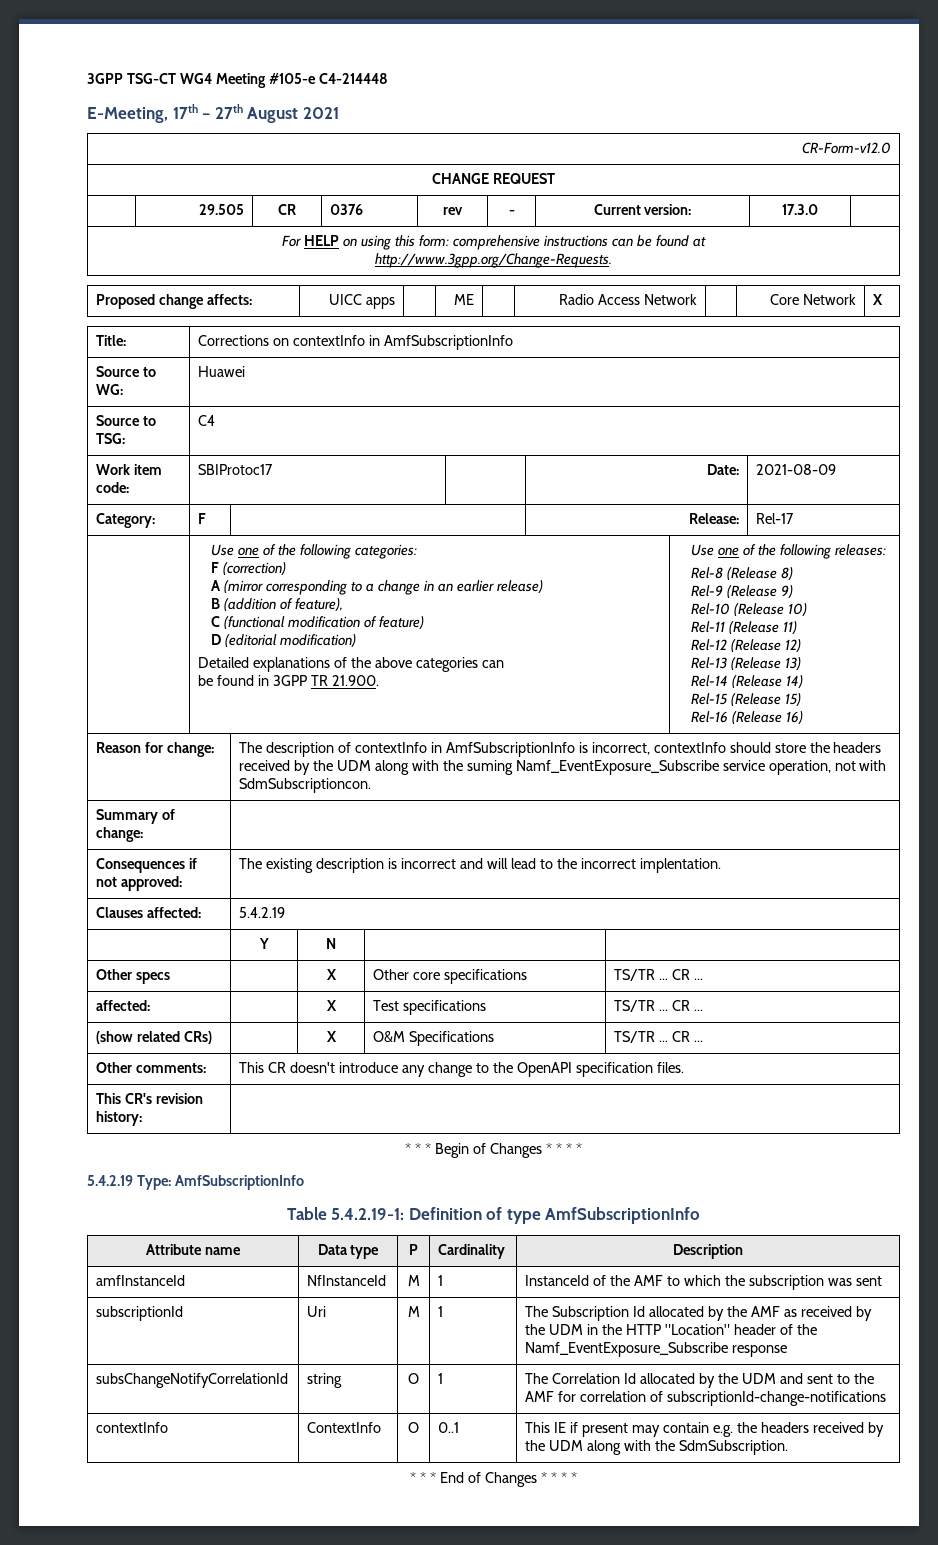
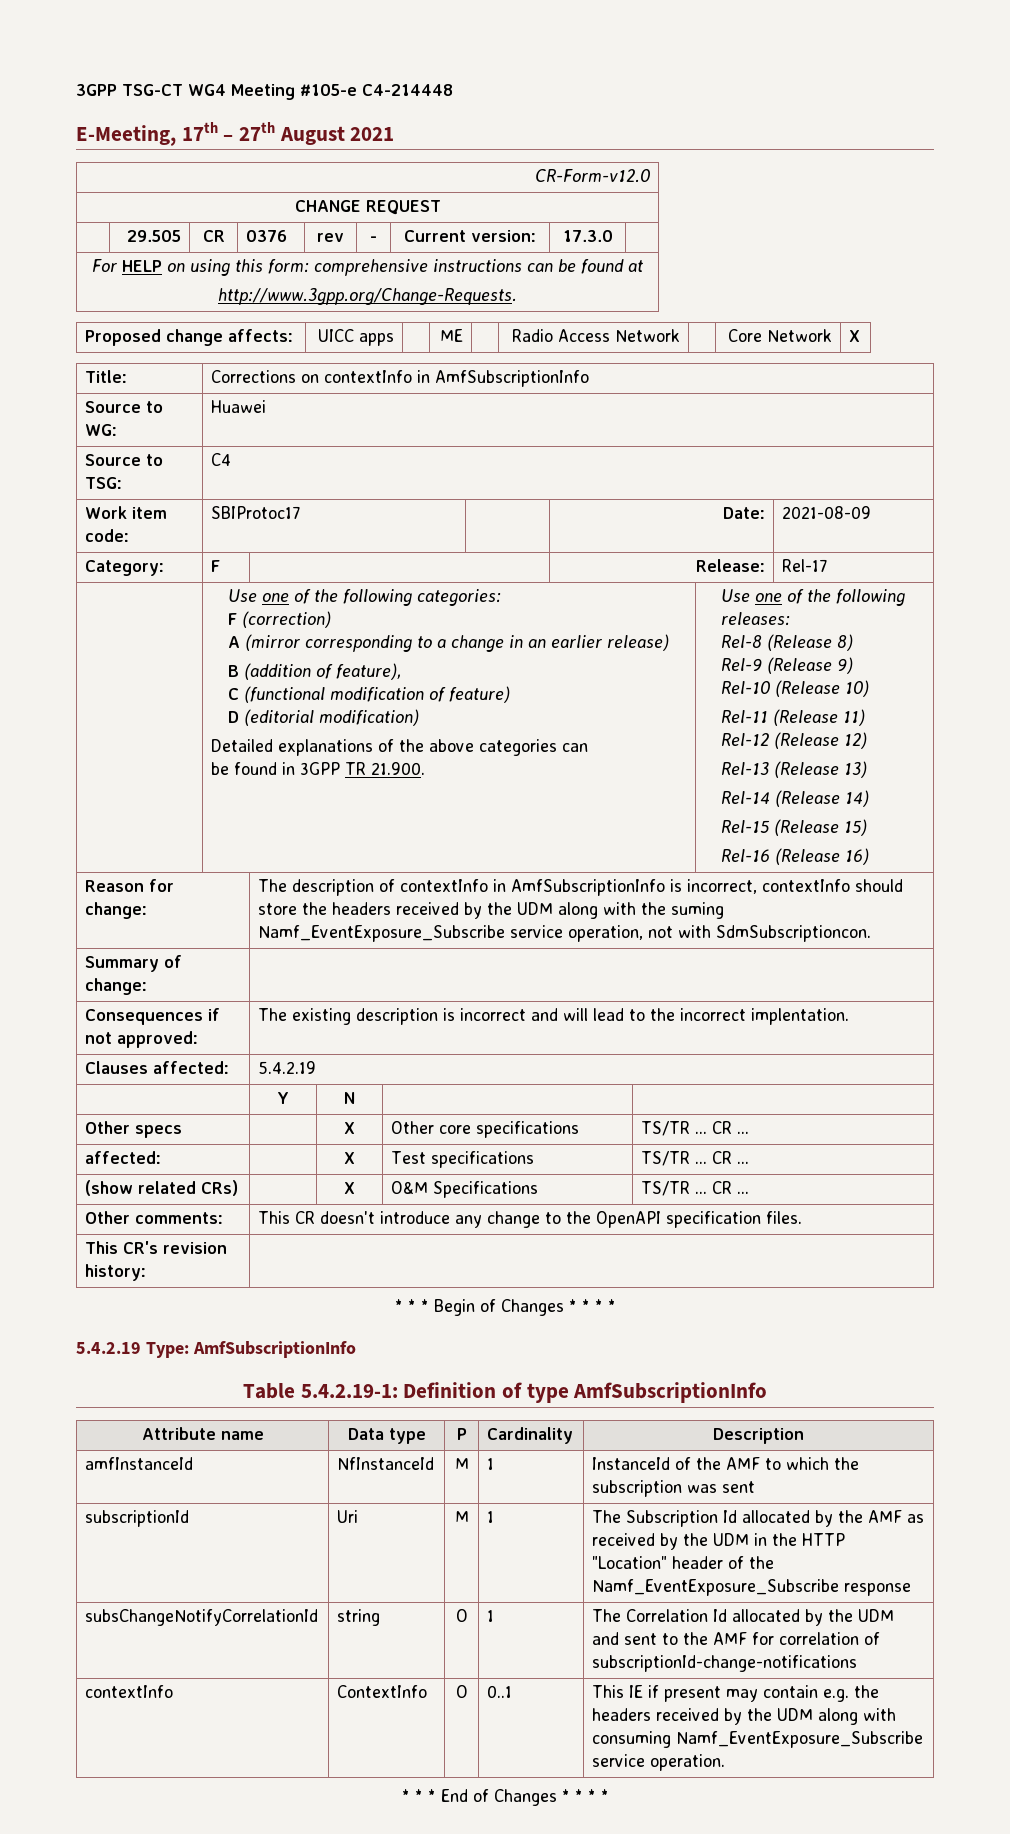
[655,1440,789,1455] the SdmSubscription. -> [592,1731,924,1748] [592,1754,726,1771] consuming Namf_EventExposure_Subscribe service operation.

